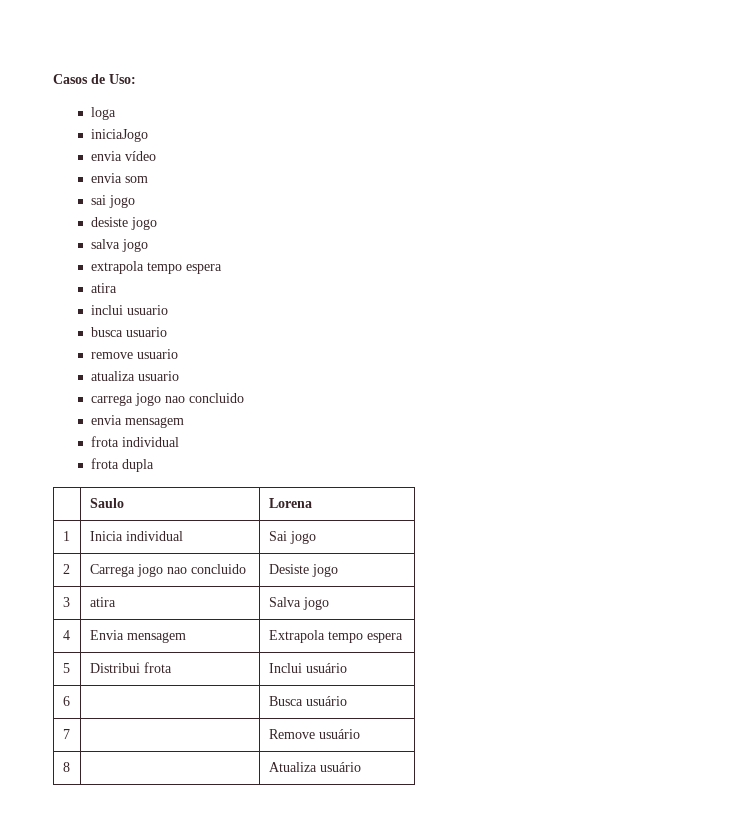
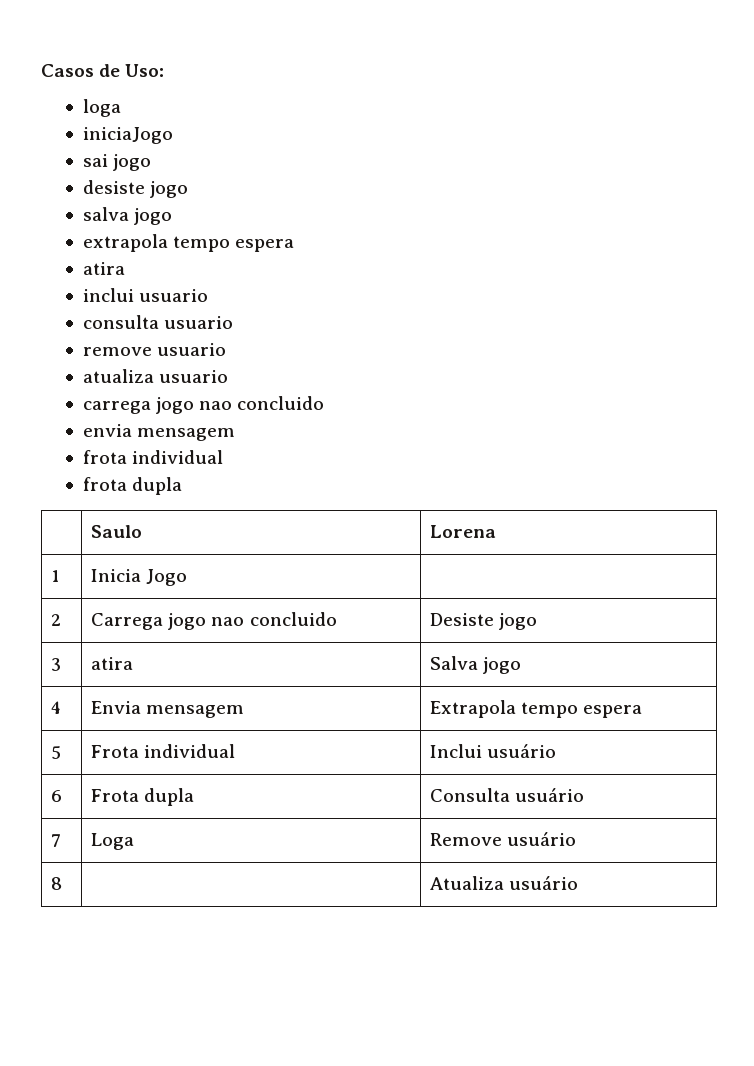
[90,151,156,161] [90,173,148,183] // envia vídeo // envia som -> (173, 135) none
[90,327,123,337] busca -> [82,315,159,329] consulta
[125,531,183,541] [268,531,316,544] individual | Sai jogo -> [146,569,188,586] Jogo |
[89,662,172,673] Distribui frota -> [91,744,236,758] Frota individual
[268,696,303,706] | Busca -> [91,788,195,806] [430,788,511,802] Frota dupla | Consulta
(70, 734) none -> [91,833,135,850] Loga

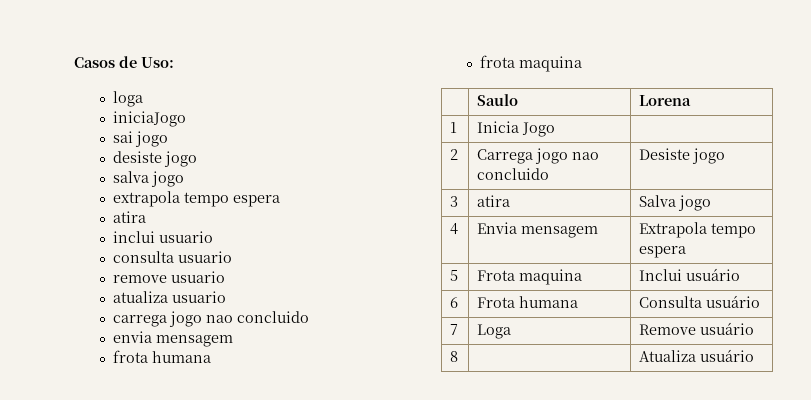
[132,450,224,464] [82,477,183,495] individual // frota dupla -> [151,351,211,363] [479,55,582,72] humana // frota maquina
[144,744,236,758] individual -> [519,269,583,285] maquina
[144,788,195,806] dupla -> [519,296,579,308] humana

